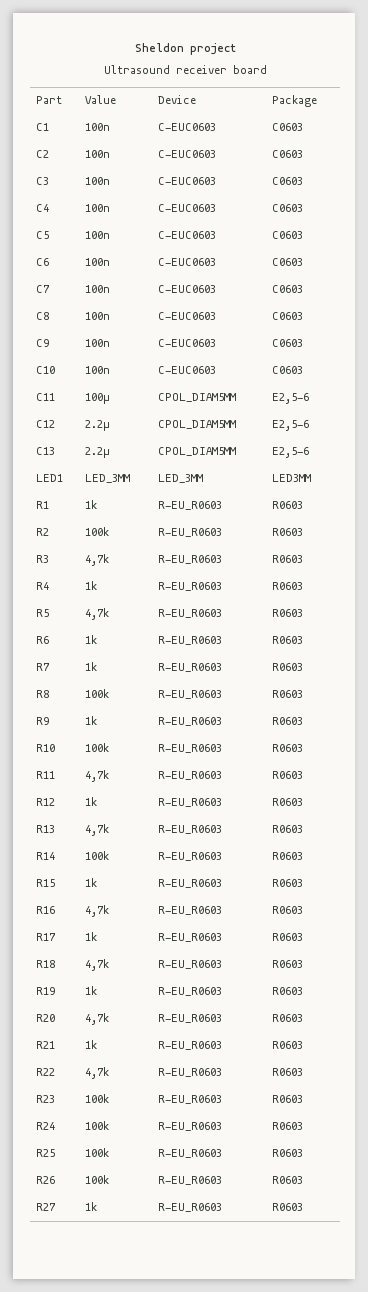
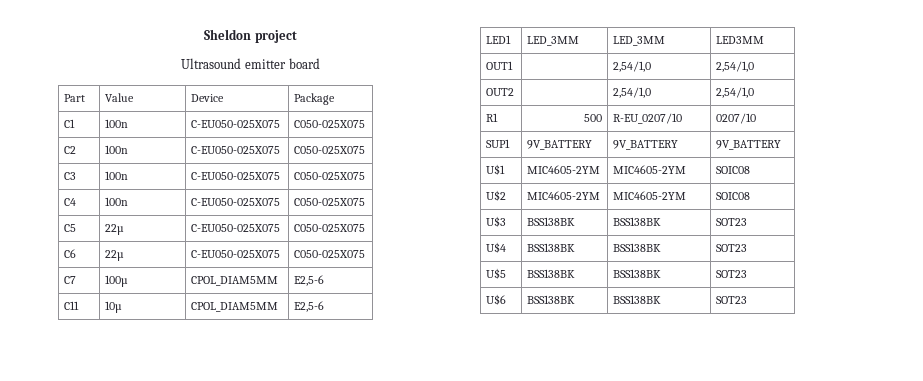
[175,65,227,74] receiver -> [245,59,286,69] emitter
[157,123,216,131] [271,123,303,131] C-EUC0603 | C0603 -> [191,120,281,128] [294,120,366,128] C-EU050-025X075 | C050-025X075
[157,150,216,158] [271,150,303,158] C-EUC0603 | C0603 -> [191,146,281,154] [294,146,366,154] C-EU050-025X075 | C050-025X075
[157,177,216,185] [271,177,303,185] C-EUC0603 | C0603 -> [191,172,281,180] [294,172,366,180] C-EU050-025X075 | C050-025X075
[157,204,216,212] [271,204,303,212] C-EUC0603 | C0603 -> [191,198,281,206] [294,198,366,206] C-EU050-025X075 | C050-025X075
[84,231,110,239] [157,231,216,239] [271,231,303,239] [35,258,49,266] [84,258,110,266] [157,258,216,266] [271,258,303,266] [35,285,50,293] [84,285,110,293] [157,285,216,293] [271,285,303,293] [35,312,49,320] [84,312,110,320] [157,312,216,320] [271,312,303,320] [35,339,49,347] [84,339,110,347] [157,339,216,347] [271,339,303,347] [35,366,55,374] [84,366,110,374] [157,366,216,374] [271,366,303,374] [35,393,55,401] [84,393,110,404] [157,393,236,402] [271,393,309,404] [35,420,55,428] [84,420,110,431] [157,420,236,429] [271,420,309,431] [35,447,55,455] [84,447,110,458] 100n | C-EUC0603 | C0603 // C6 | 100n | C-EUC0603 | C0603 // C7 | 100n | C-EUC0603 | C0603 // C8 | 100n | C-EUC0603 | C0603 // C9 | 100n | C-EUC0603 | C0603 // C10 | 100n | C-EUC0603 | C0603 // C11 | 100µ | CPOL_DIAM5MM | E2,5-6 // C12 | 2.2µ | CPOL_DIAM5MM | E2,5-6 // C13 | 2.2µ -> [105,224,125,235] [191,224,281,232] [294,224,366,232] [64,249,77,258] [105,250,125,261] [191,250,281,258] [294,250,366,258] [64,276,77,284] [105,275,129,287] [191,276,279,286] [294,275,325,286] [64,301,80,310] [105,301,123,313] 22µ | C-EU050-025X075 | C050-025X075 // C6 | 22µ | C-EU050-025X075 | C050-025X075 // C7 | 100µ | CPOL_DIAM5MM | E2,5-6 // C11 | 10µ
[35,501,49,509] [84,500,97,509] [157,501,222,510] [271,501,303,509] [35,528,49,536] [84,527,109,536] [157,528,222,537] [271,528,303,536] [35,555,49,563] [84,554,109,566] [157,555,222,564] [271,555,303,563] [35,582,49,590] [84,581,97,590] [157,582,222,591] [271,582,303,590] [35,609,49,617] [84,608,109,620] [157,609,222,618] [271,609,303,617] [35,636,49,644] [84,635,97,644] [157,636,222,645] [271,636,303,644] [35,663,50,671] [84,662,97,671] [157,663,222,672] [271,663,303,671] [35,690,49,698] [84,689,109,698] [157,690,222,699] [271,690,303,698] [35,717,49,725] [84,716,97,725] [157,717,222,726] [271,717,303,725] [35,744,55,752] [84,743,109,752] [157,744,222,753] [271,744,303,752] [35,771,55,779] [84,770,109,782] [157,771,222,780] [271,771,303,779] [35,798,55,806] [84,797,97,806] [157,798,222,807] [271,798,303,806] [35,825,55,833] [84,824,109,836] [157,825,222,834] [271,825,303,833] [35,852,55,860] [84,851,109,860] [157,852,222,861] [271,852,303,860] [35,879,55,887] [84,878,97,887] [157,879,222,888] [271,879,303,887] [35,906,55,914] [84,905,109,917] [157,906,222,915] [271,906,303,914] [35,933,56,941] [84,932,97,941] [157,933,222,942] [271,933,303,941] [35,960,55,968] [84,959,109,971] [157,960,222,969] [271,960,303,968] [35,987,55,995] [84,986,97,995] [157,987,222,996] [271,987,303,995] [35,1014,55,1022] [84,1013,109,1025] [157,1014,222,1023] [271,1014,303,1022] [35,1041,55,1049] [84,1040,97,1049] [157,1041,222,1050] [271,1041,303,1049] [35,1068,55,1076] [84,1067,109,1079] [157,1068,222,1077] [271,1068,303,1076] [35,1095,55,1103] [84,1094,109,1103] [157,1095,222,1104] [271,1095,303,1103] [35,1122,55,1130] [84,1121,109,1130] [157,1122,222,1131] [271,1122,303,1130] [35,1149,55,1157] [84,1148,109,1157] [157,1149,222,1158] [271,1149,303,1157] [35,1176,55,1184] [84,1175,109,1184] [157,1176,222,1185] [271,1176,303,1184] [35,1203,56,1211] [84,1202,97,1211] [157,1203,222,1212] [271,1203,303,1211] R1 | 1k | R-EU_R0603 | R0603 // R2 | 100k | R-EU_R0603 | R0603 // R3 | 4,7k | R-EU_R0603 | R0603 // R4 | 1k | R-EU_R0603 | R0603 // R5 | 4,7k | R-EU_R0603 | R0603 // R6 | 1k | R-EU_R0603 | R0603 // R7 | 1k | R-EU_R0603 | R0603 // R8 | 100k | R-EU_R0603 | R0603 // R9 | 1k | R-EU_R0603 | R0603 // R10 | 100k | R-EU_R0603 | R0603 // R11 | 4,7k | R-EU_R0603 | R0603 // R12 | 1k | R-EU_R0603 | R0603 // R13 | 4,7k | R-EU_R0603 | R0603 // R14 | 100k | R-EU_R0603 | R0603 // R15 | 1k | R-EU_R0603 | R0603 // R16 | 4,7k | R-EU_R0603 | R0603 // R17 | 1k | R-EU_R0603 | R0603 // R18 | 4,7k | R-EU_R0603 | R0603 // R19 | 1k | R-EU_R0603 | R0603 // R20 | 4,7k | R-EU_R0603 | R0603 // R21 | 1k | R-EU_R0603 | R0603 // R22 | 4,7k | R-EU_R0603 | R0603 // R23 | 100k | R-EU_R0603 | R0603 // R24 | 100k | R-EU_R0603 | R0603 // R25 | 100k | R-EU_R0603 | R0603 // R26 | 100k | R-EU_R0603 | R0603 // R27 | 1k | R-EU_R0603 | R0603 -> [486,61,514,70] [613,61,652,72] [716,61,755,72] [486,88,515,96] [613,87,652,98] [716,87,755,98] [486,113,499,122] [583,114,602,122] [613,113,683,124] [716,113,757,124] [486,139,511,148] [527,140,593,150] [613,140,679,150] [716,140,782,150] [486,164,506,175] [527,165,601,174] [613,165,687,174] [716,166,751,174] [486,190,507,201] [527,191,601,200] [613,191,687,200] [716,192,751,200] [486,216,507,227] [527,217,576,226] [613,217,662,226] [716,218,748,226] [486,242,507,253] [527,243,576,252] [613,243,662,252] [716,244,748,252] [486,268,507,279] [527,269,576,278] [613,269,662,278] [716,270,748,278] [486,294,507,305] [527,295,576,304] [613,295,662,304] [716,296,748,304] OUT1 | | 2,54/1,0 | 2,54/1,0 // OUT2 | | 2,54/1,0 | 2,54/1,0 // R1 | 500 | R-EU_0207/10 | 0207/10 // SUP1 | 9V_BATTERY | 9V_BATTERY | 9V_BATTERY // U$1 | MIC4605-2YM | MIC4605-2YM | SOIC08 // U$2 | MIC4605-2YM | MIC4605-2YM | SOIC08 // U$3 | BSS138BK | BSS138BK | SOT23 // U$4 | BSS138BK | BSS138BK | SOT23 // U$5 | BSS138BK | BSS138BK | SOT23 // U$6 | BSS138BK | BSS138BK | SOT23

